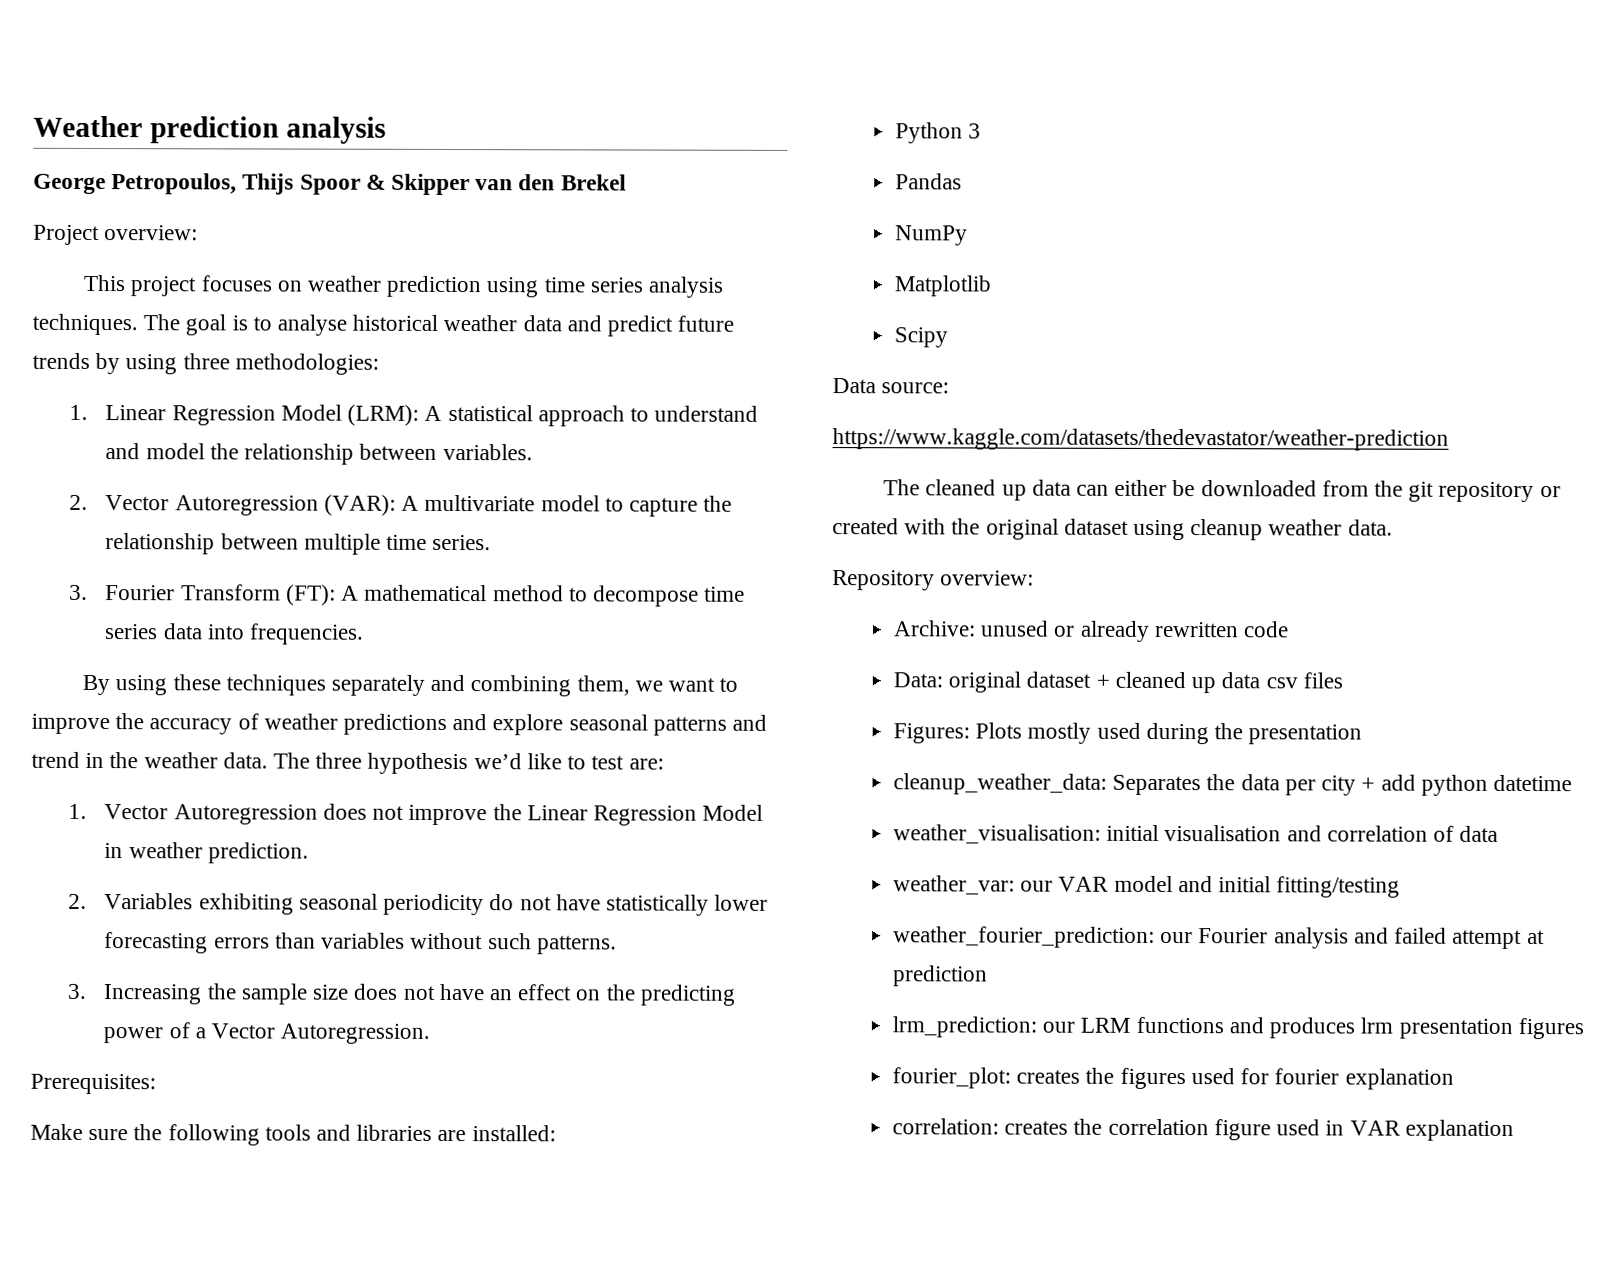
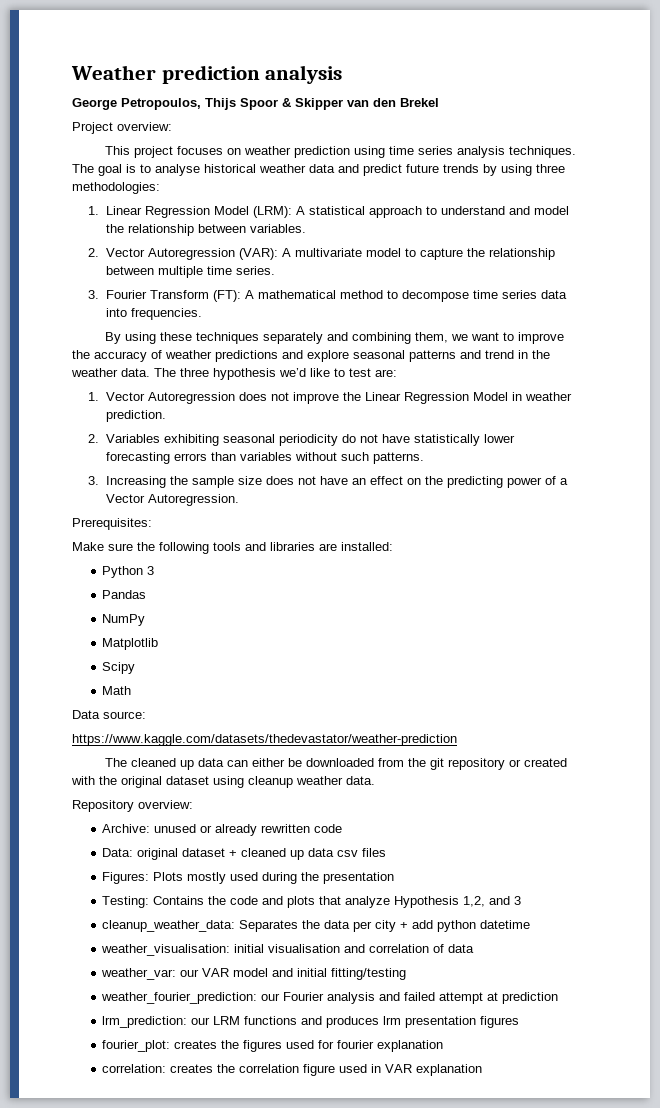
(949, 337) none -> [102,686,132,695] // Math
(1363, 734) none -> [102,896,522,908] // Testing: Contains the code and plots that analyze Hypothesis 1,2, and 3

